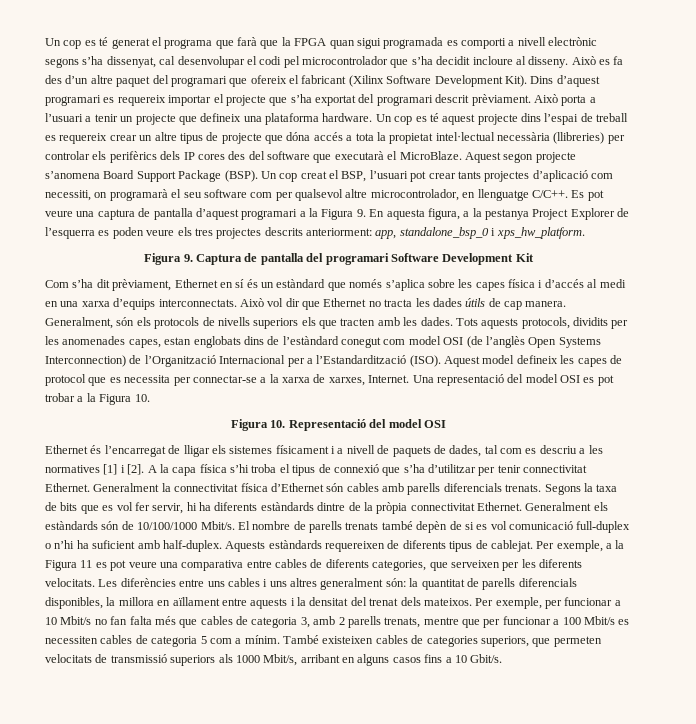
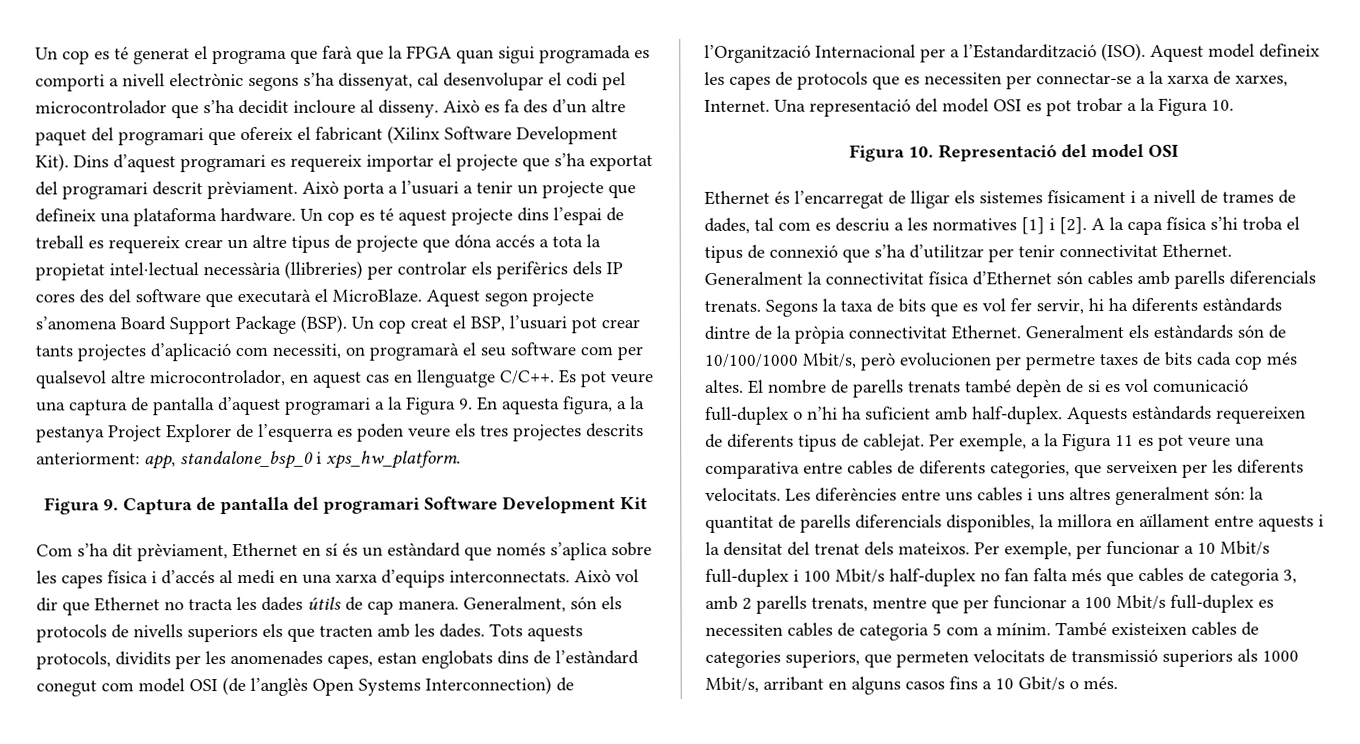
(476, 195) none -> [312,371,413,388] aquest cas en
[45,374,171,386] protocol que es necessita -> [797,71,1002,90] protocols que es necessiten
[392,446,431,457] paquets -> [1222,191,1274,203] trames
[200,521,235,530] Mbit/s. -> [802,351,1297,371] [705,379,744,393] Mbit/s, però evolucionen per permetre taxes de bits cada cop més altes.
(92, 620) none -> [705,568,976,587] full-duplex i 100 Mbit/s half-duplex
(615, 620) none -> [1170,594,1254,613] full-duplex
[470,654,503,663] Gbit/s. -> [1018,676,1118,692] Gbit/s o més.

